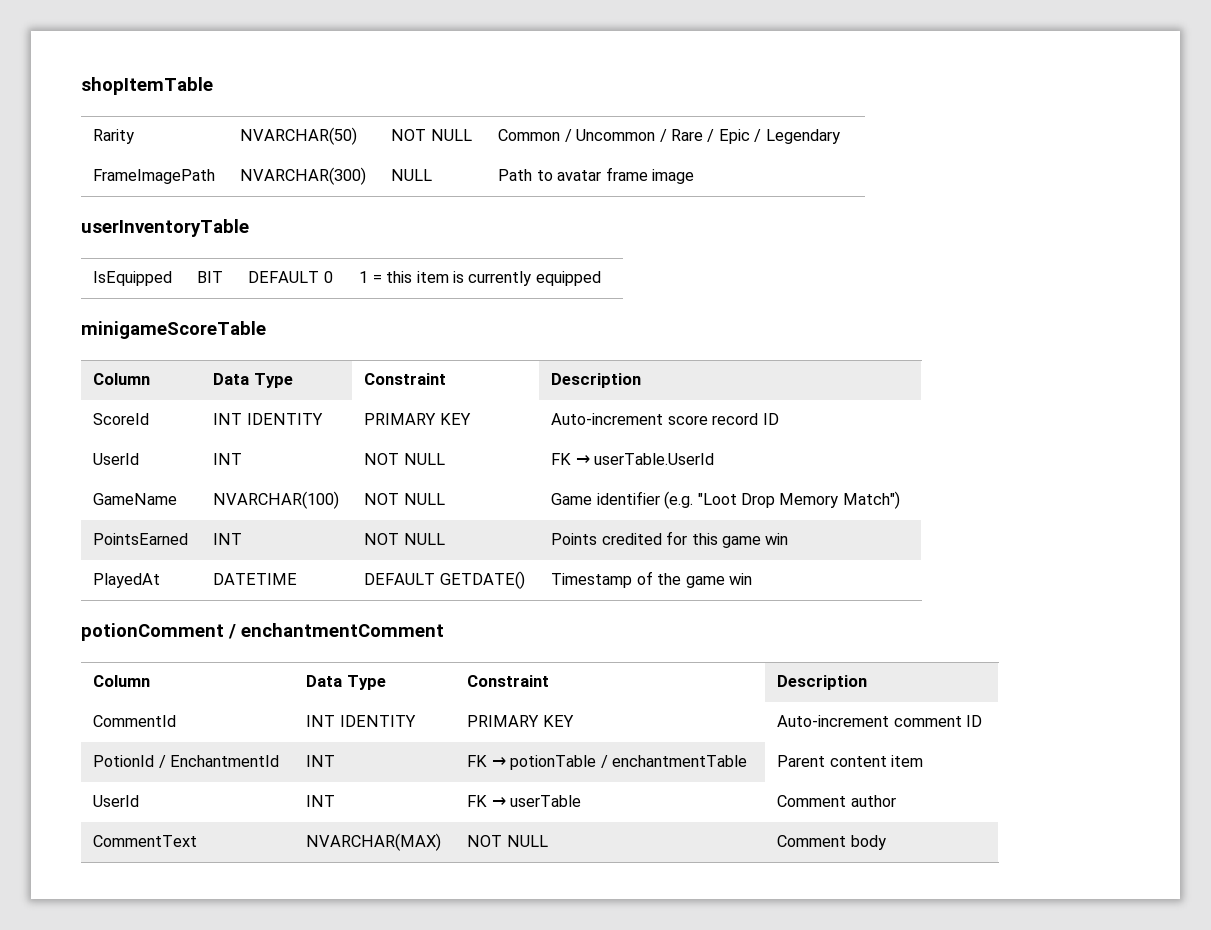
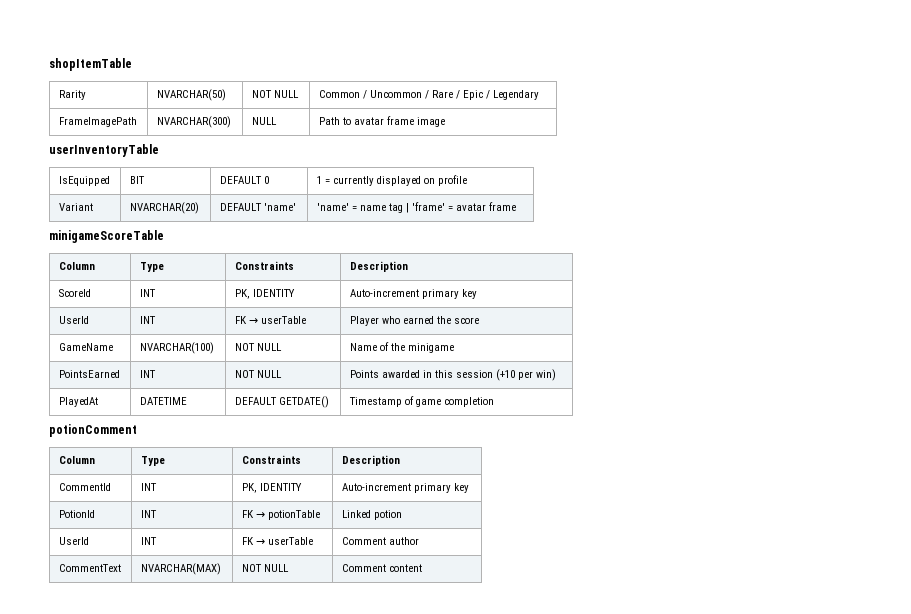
[386,271,601,286] this item is currently equipped -> [332,175,467,186] [58,203,93,211] [129,202,199,214] [219,203,296,211] [316,202,516,213] currently displayed on profile // Variant | NVARCHAR(20) | DEFAULT 'name' | 'name' = name tag | 'frame' = avatar frame
[213,373,293,388] [364,373,447,385] Data Type | Constraint -> [139,262,164,272] [234,261,294,270] Type | Constraints
[246,413,323,425] [364,413,471,425] [551,413,779,425] [93,453,140,465] [213,453,243,465] [364,453,445,465] [551,453,715,465] [93,493,178,505] [213,491,340,509] [364,493,445,505] [551,491,900,509] IDENTITY | PRIMARY KEY | Auto-increment score record ID // UserId | INT | NOT NULL | FK → userTable.UserId // GameName | NVARCHAR(100) | NOT NULL | Game identifier (e.g. "Loot Drop Memory Match") -> [234,289,295,299] [349,289,477,299] [58,316,89,324] [139,316,156,324] [234,316,306,324] [349,316,479,326] [58,343,113,351] [139,342,214,354] [234,343,282,351] [349,342,454,353] | PK, IDENTITY | Auto-increment primary key // UserId | INT | FK → userTable | Player who earned the score // GameName | NVARCHAR(100) | NOT NULL | Name of the minigame
[601,531,789,548] credited for this game win -> [381,369,556,381] awarded in this session (+10 per win)
[657,573,753,588] the game win -> [415,397,494,407] game completion
[228,623,444,639] [93,675,151,687] [306,675,386,690] [467,675,550,687] / enchantmentComment // Column | Data Type | Constraint -> [58,456,95,464] [140,456,165,466] [241,455,301,464] // Column | Type | Constraints
[339,715,416,727] [467,715,574,727] [777,715,983,727] IDENTITY | PRIMARY KEY | Auto-increment comment ID -> [241,483,302,493] [341,483,469,493] | PK, IDENTITY | Auto-increment primary key
[158,755,280,768] / EnchantmentId -> (95, 514) none
[600,755,748,768] [777,755,924,767] / enchantmentTable | Parent content item -> [341,510,402,520] | Linked potion
[850,835,886,850] body -> [388,564,422,572] content

